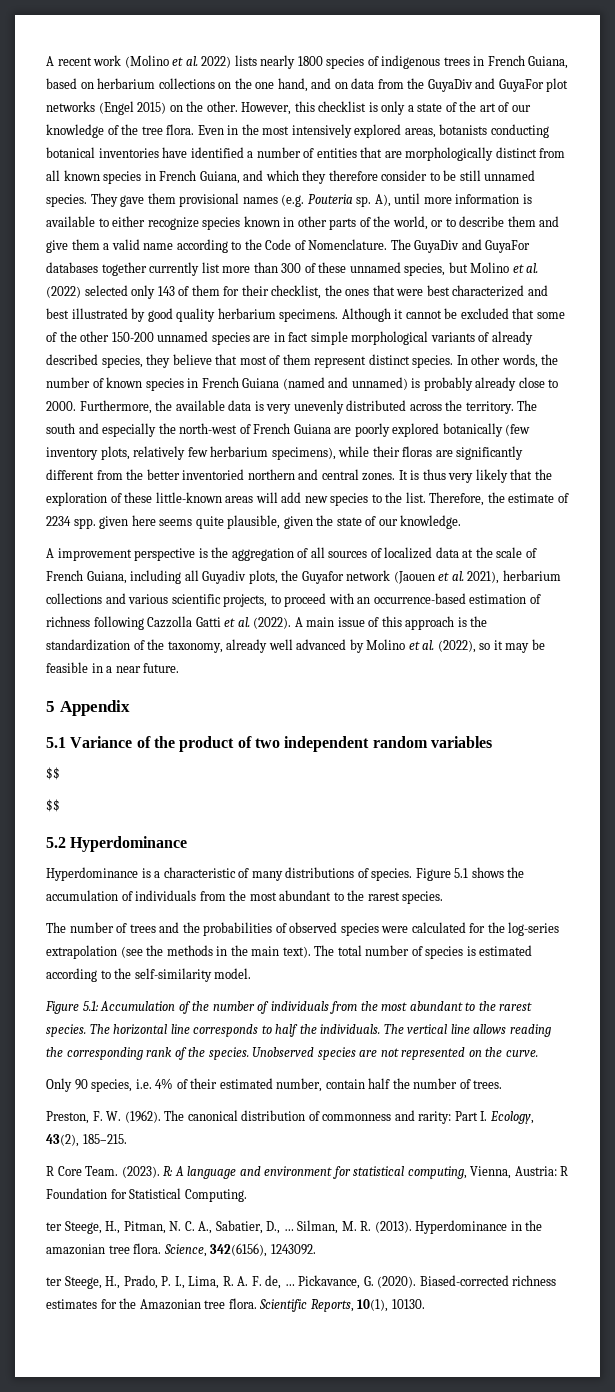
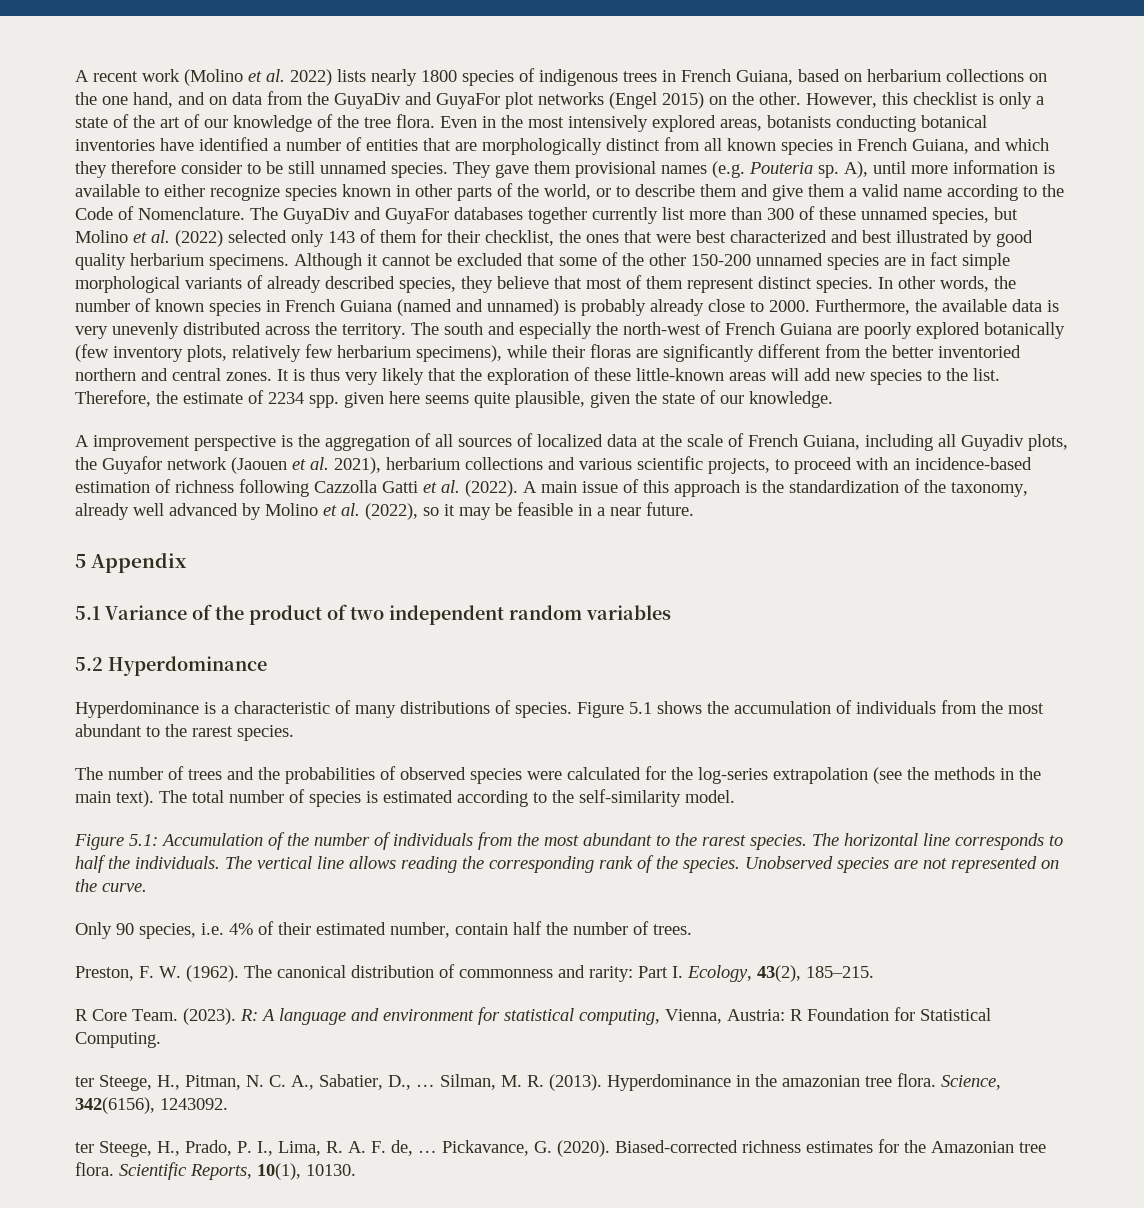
[373,593,466,604] occurrence-based -> [915,457,1032,470] incidence-based
[46,767,60,780] [46,799,60,812] // $$ // $$ -> (671, 612) none

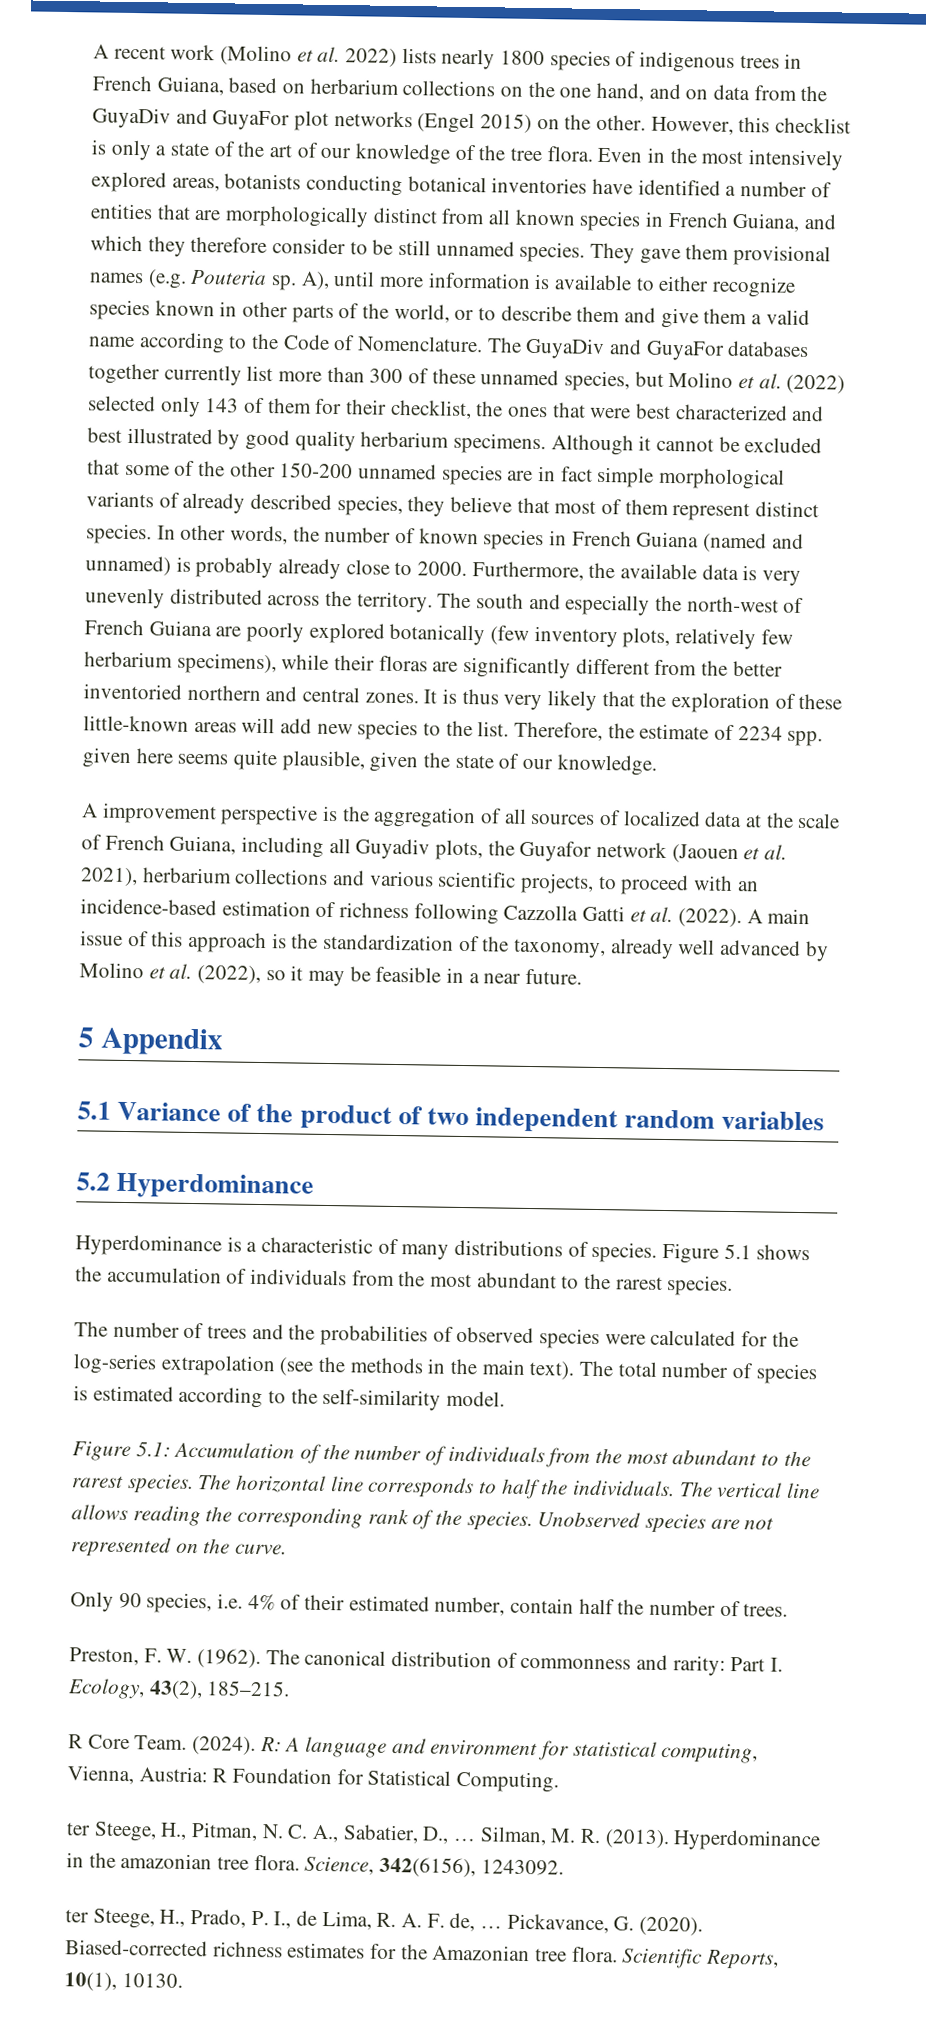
[183,1008,236,1025] (2023). -> [192,1736,257,1756] (2024).
(273, 1148) none -> [296,1910,318,1926] de

